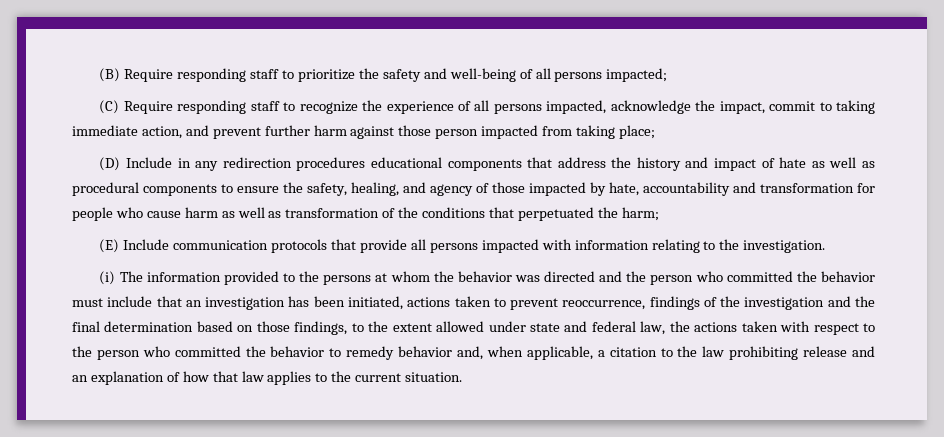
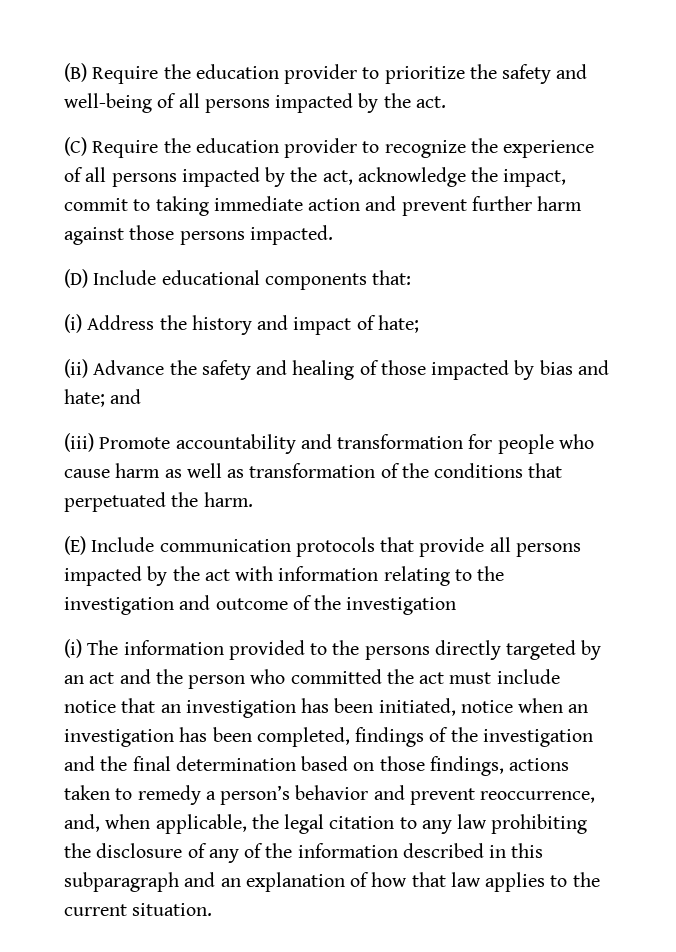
[177,68,280,82] responding staff -> [163,64,358,84] the education provider
[606,68,668,82] impacted; -> [275,93,446,113] impacted by the act.
[177,100,280,114] responding staff -> [163,138,358,158] the education provider
[546,100,607,114] impacted, -> [181,167,353,187] impacted by the act,
[141,126,182,139] action, -> [308,198,361,211] action
[435,125,655,139] [99,157,606,171] person impacted from taking place; // (D) Include in any redirection procedures educational components that address -> [179,225,333,245] [64,269,412,290] [64,314,155,333] persons impacted. // (D) Include educational components that: // (i) Address
[779,157,875,168] [72,182,639,196] hate as well as procedural components to ensure the safety, healing, and agency of those impacted by hate, -> [377,315,419,333] [64,359,609,380] [64,389,142,407] [64,433,171,452] hate; // (ii) Advance the safety and healing of those impacted by bias and hate; and // (iii) Promote
[621,207,659,221] harm; -> [203,492,253,507] harm.
(539, 246) none -> [147,566,230,586] by the act
[743,240,826,253] investigation. -> [64,595,457,615] investigation and outcome of the investigation
[375,271,596,282] at whom the behavior was directed -> [434,640,602,660] [64,672,115,684] directly targeted by an act
[821,271,875,282] behavior -> [419,672,445,684] act
(153, 301) none -> [64,700,116,713] notice
[407,296,646,310] actions taken to prevent reoccurrence, -> [460,698,589,713] [64,727,350,747] notice when an investigation has been completed,
[351,321,876,335] [72,346,453,360] to the extent allowed under state and federal law, the actions taken with respect to the person who committed the behavior to remedy behavior -> [509,758,570,771] [64,785,596,805] actions taken to remedy a person’s behavior and prevent reoccurrence,
[597,350,605,357] a -> [251,814,325,834] the legal
[677,346,698,357] the -> [421,820,452,834] any
[803,346,848,357] release -> [64,843,544,863] [64,872,179,892] the disclosure of any of the information described in this subparagraph

